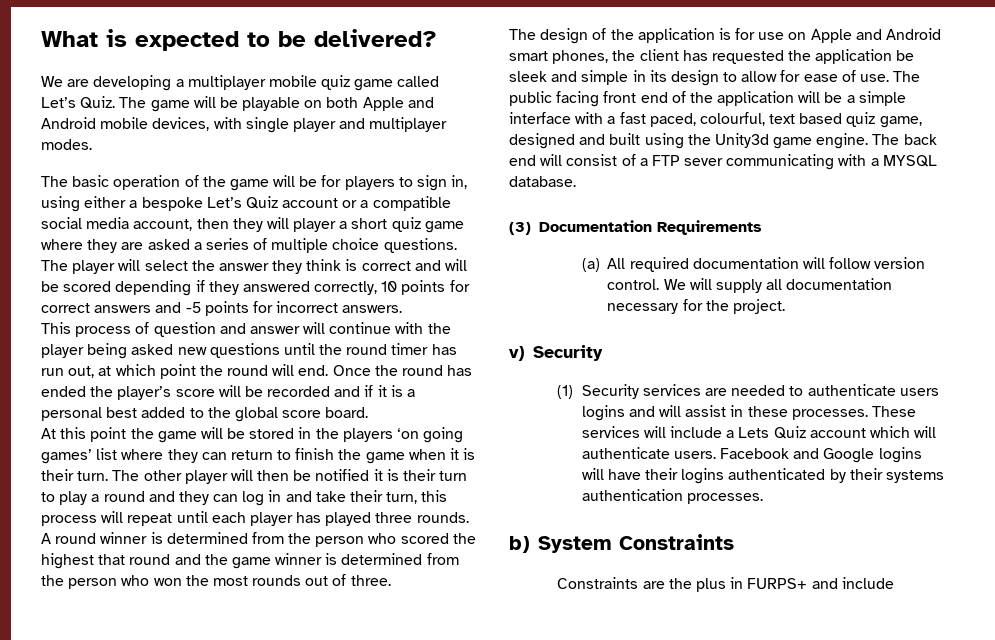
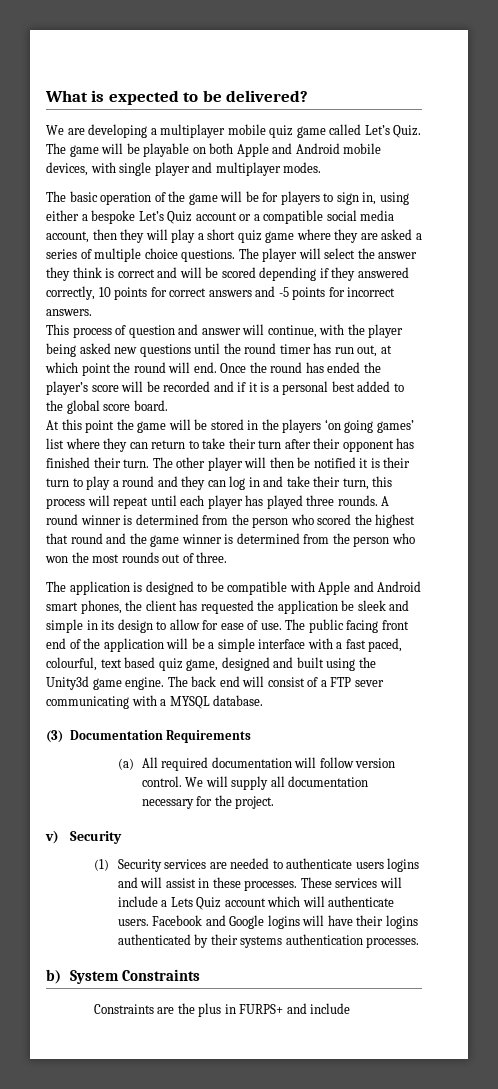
[293,218,337,232] player -> [171,229,196,243] play
[329,322,392,334] continue -> [267,325,317,338] continue,
[295,448,476,464] finish the game when it is -> [202,438,415,452] [46,457,90,468] take their turn after their opponent has finished
[540,28,807,44] design of the application is for use on -> [69,581,315,595] application is designed to be compatible with

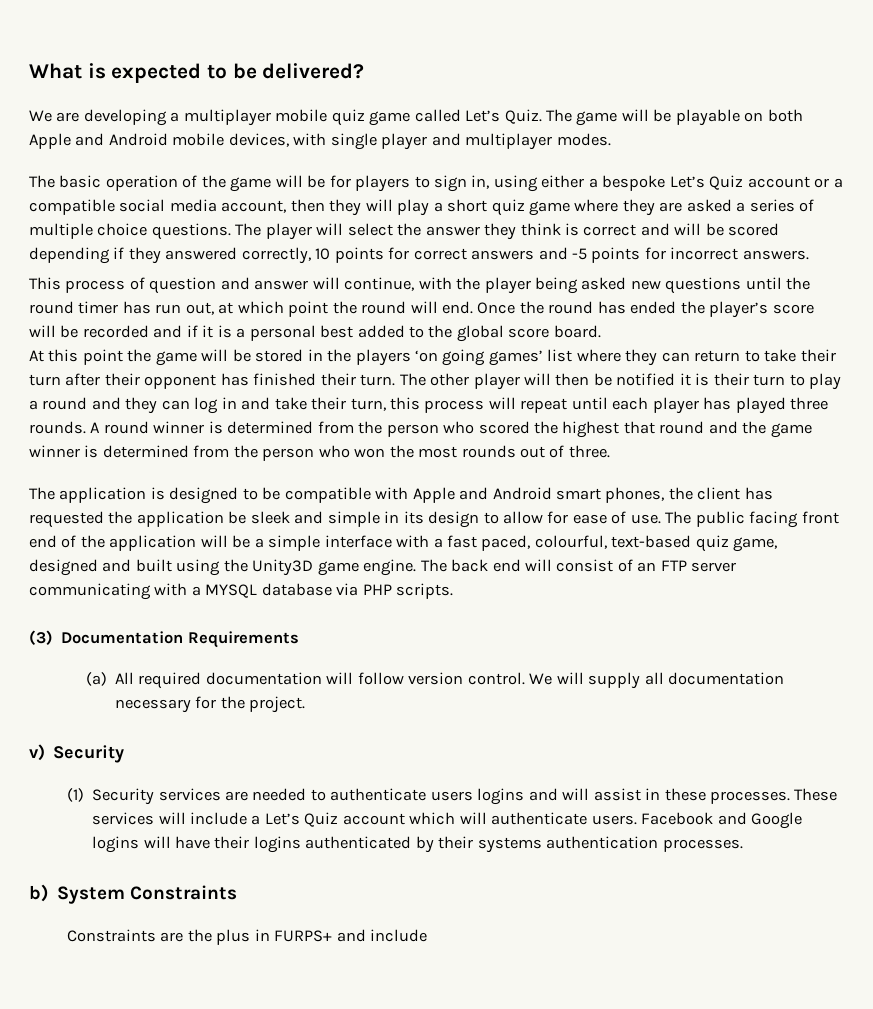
[100,657,156,668] text based -> [611,535,692,548] text-based
[46,676,89,690] Unity3d -> [252,559,314,576] Unity3D
[320,677,384,687] a FTP sever -> [637,560,737,572] an FTP server
[213,695,264,706] database. -> [261,583,454,599] database via PHP scripts.
[170,897,193,907] Lets -> [264,813,300,825] Let’s

